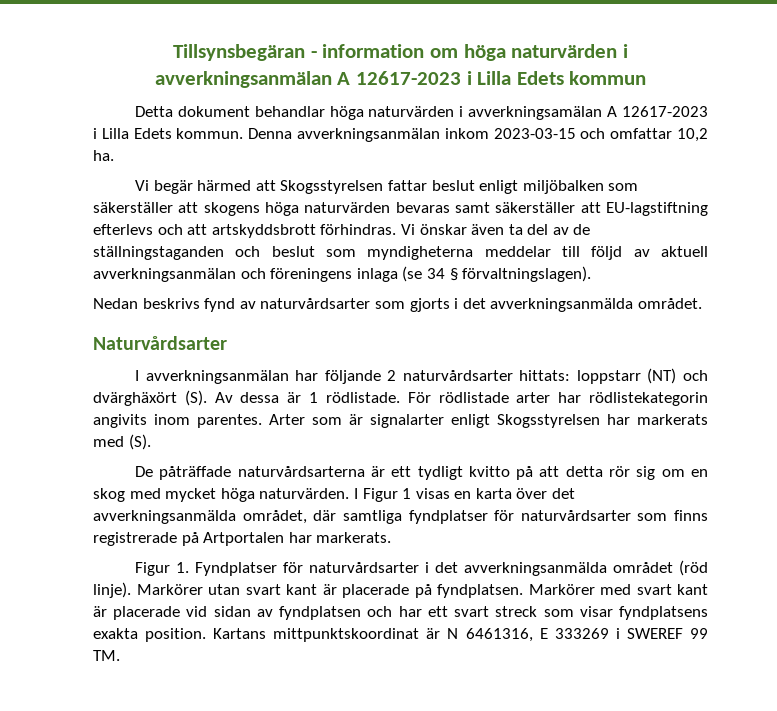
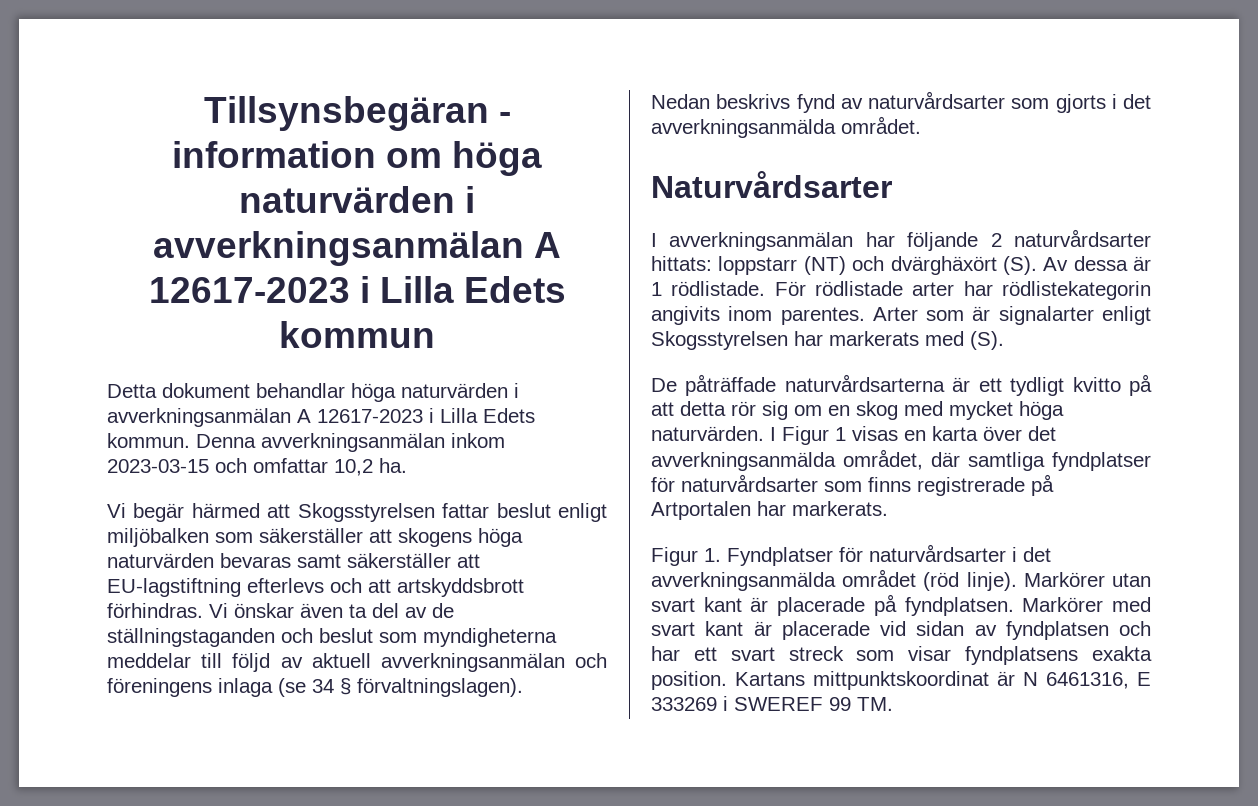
[468,106,603,120] avverkningsamälan -> [107,408,291,427] avverkningsanmälan

